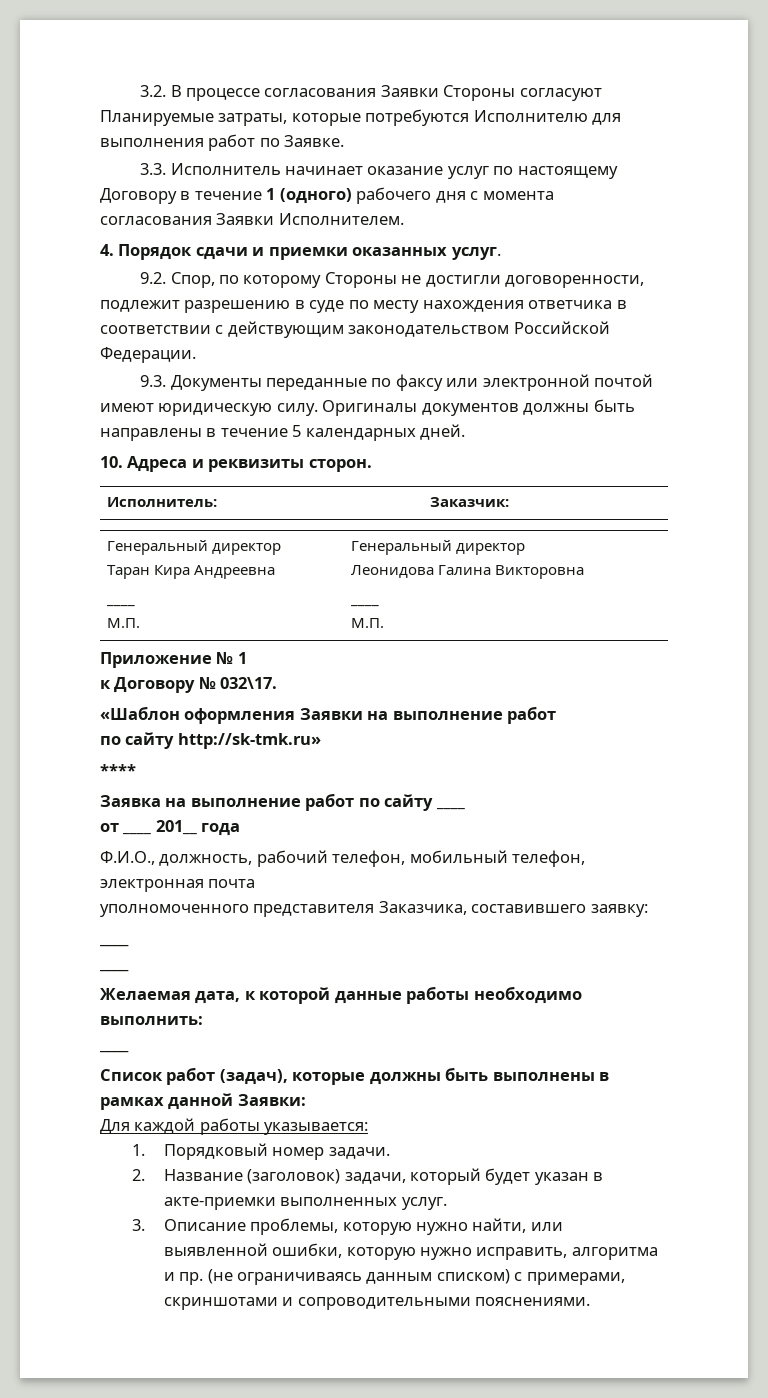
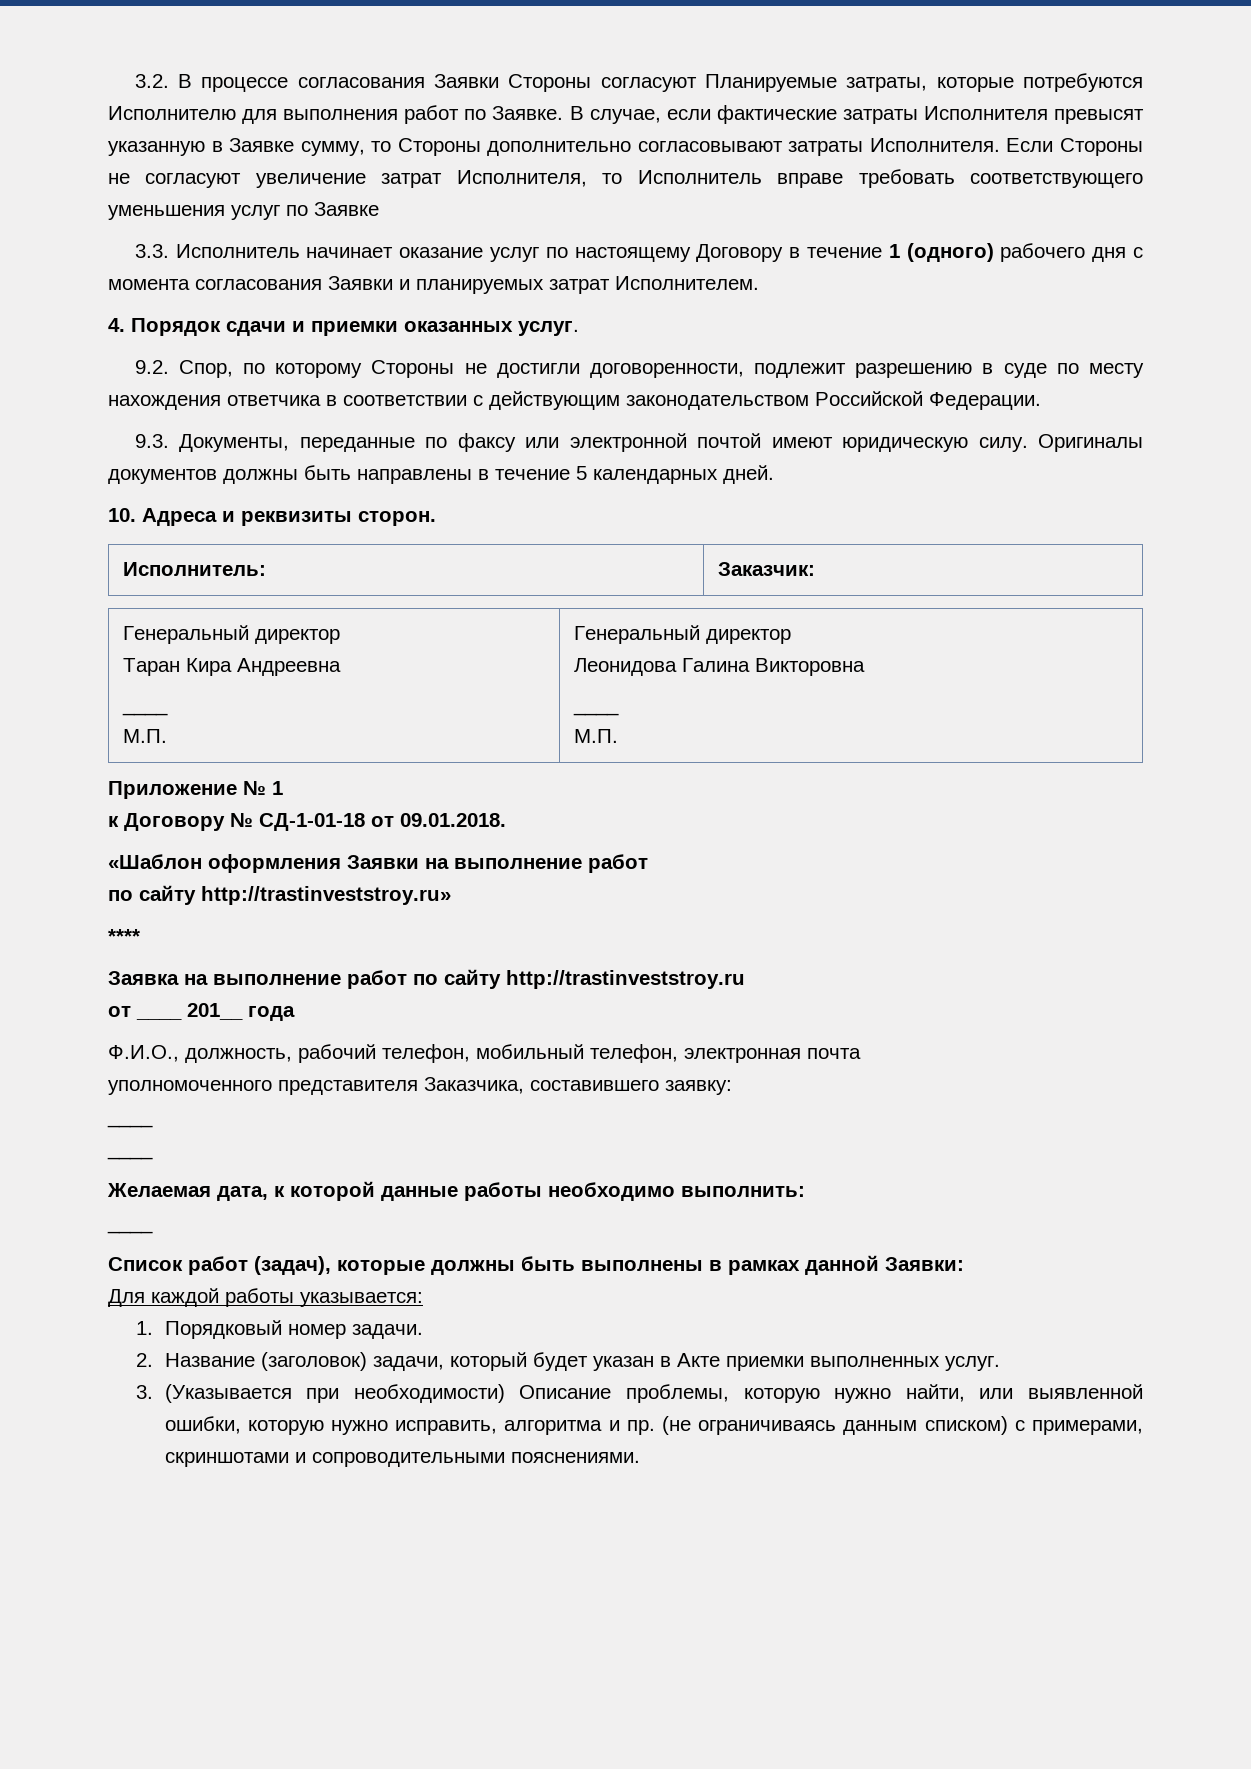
(345, 141) none -> [569,105,1144,124] [108,138,1143,156] [108,169,1143,188] [108,202,379,220] В случае, если фактические затраты Исполнителя превысят указанную в Заявке сумму, то Стороны дополнительно согласовывают затраты Исполнителя. Если Стороны не согласуют увеличение затрат Исполнителя, то Исполнитель вправе требовать соответствующего уменьшения услуг по Заявке
(275, 219) none -> [399,279,610,294] и планируемых затрат
[170,375,262,391] Документы -> [179,434,290,452] Документы,
[220,677,278,689] 032\17. -> [259,813,506,831] СД-1-01-18 от 09.01.2018.
[177,733,321,749] http://sk-tmk.ru» -> [201,886,451,905] http://trastinveststroy.ru»
[435,807,465,810] ____ -> [506,970,745,989] http://trastinveststroy.ru
[163,1197,276,1210] акте-приемки -> [676,1353,804,1371] Акте приемки
(145, 1225) none -> [164,1384,505,1403] (Указывается при необходимости)

